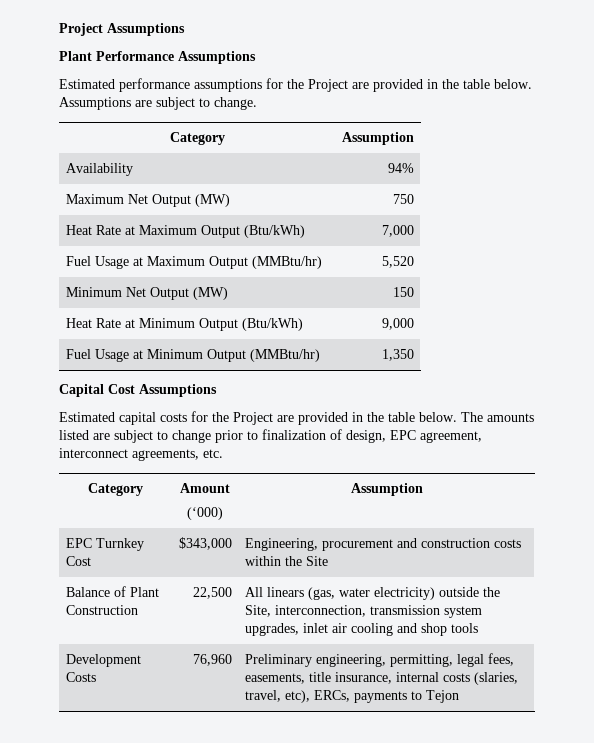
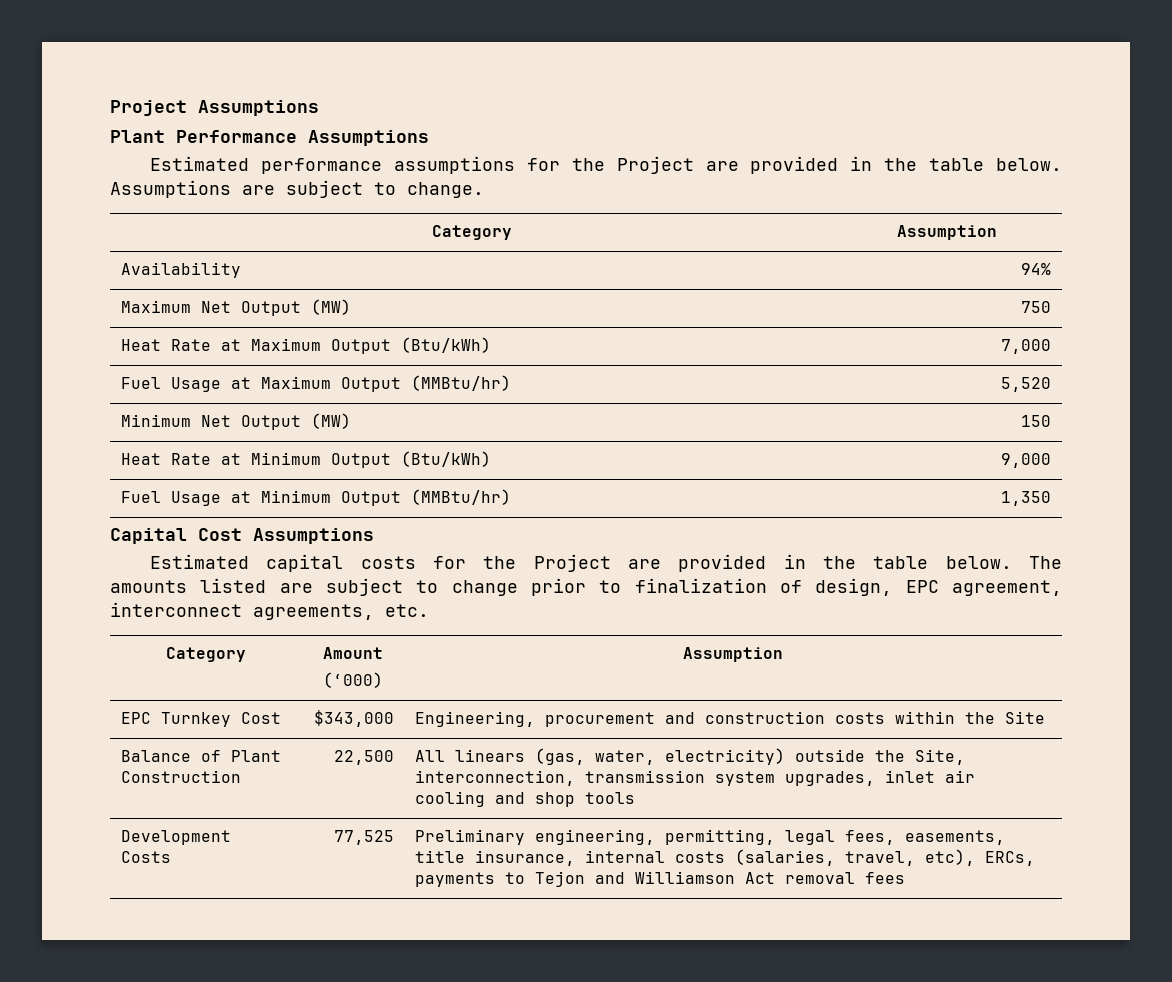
[338,588,370,597] water -> [595,750,656,765] water,
[193,654,233,666] 76,960 -> [333,830,394,845] 77,525
[473,672,518,685] (slaries, -> [735,849,836,866] (salaries,
(459, 696) none -> [595,871,906,884] and Williamson Act removal fees

